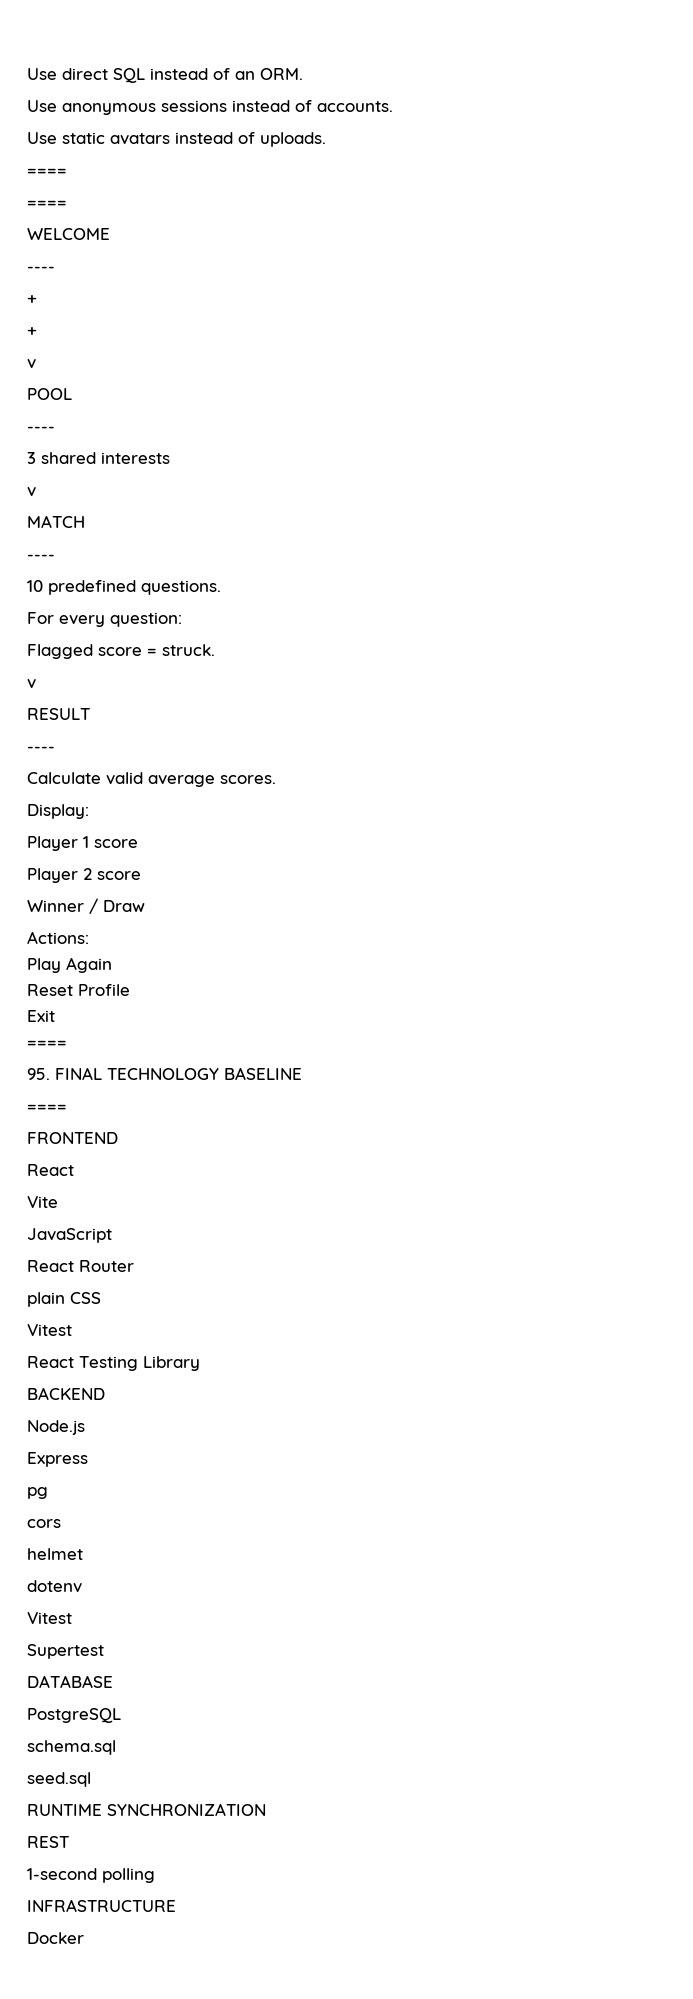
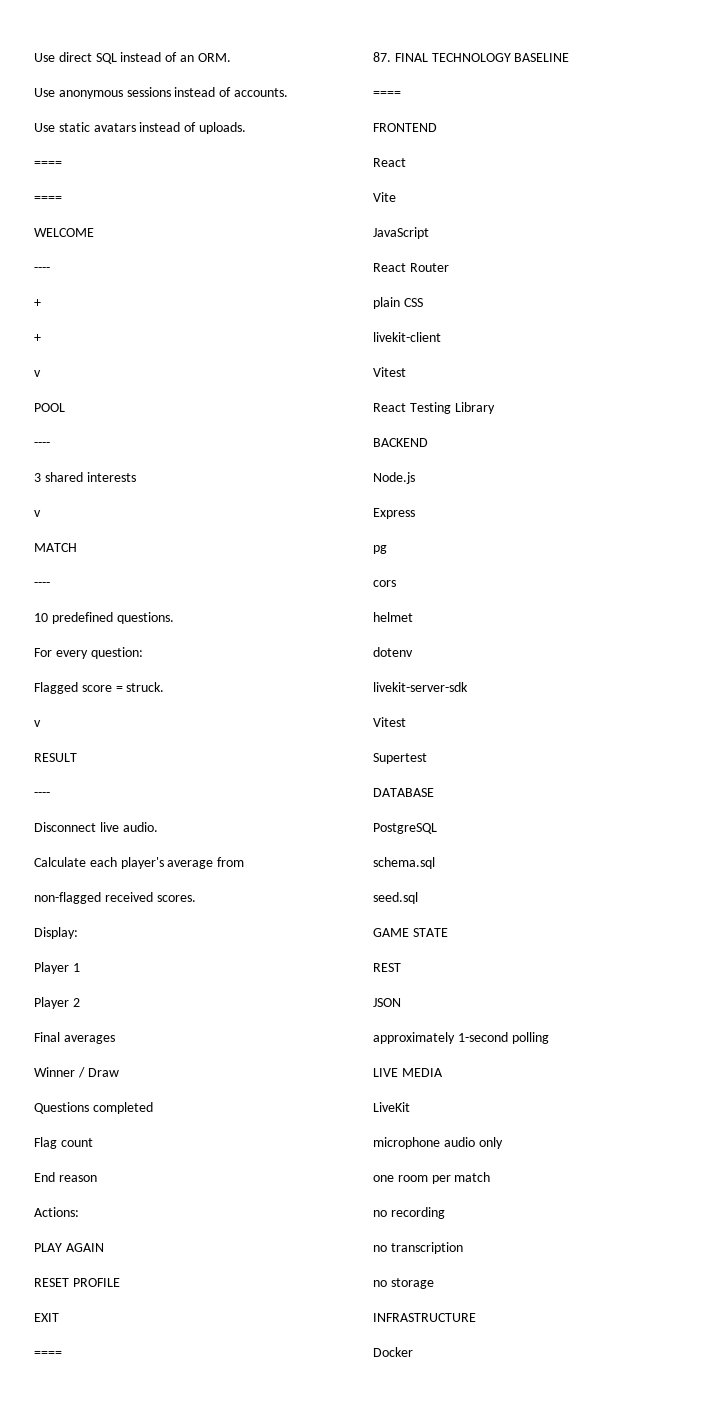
[27,772,215,787] Calculate valid average -> [34,822,158,832] [34,857,245,869] [34,892,153,904] Disconnect live audio. // Calculate each player's average from // non-flagged received
[94,839,138,848] score -> (80, 967) none
[97,871,141,880] score -> [34,1032,115,1044] // Final averages
[27,931,89,944] [27,957,112,973] [27,984,130,996] [27,1010,55,1022] [27,1040,67,1048] [27,1068,50,1080] Actions: // Play Again // Reset Profile // Exit // ==== // 95. -> [34,1102,153,1114] [34,1137,93,1149] [34,1172,97,1182] [34,1207,79,1217] [34,1243,104,1252] [34,1278,120,1287] [34,1313,59,1322] [34,1351,62,1357] [373,52,391,62] Questions completed // Flag count // End reason // Actions: // PLAY AGAIN // RESET PROFILE // EXIT // ==== // 87.
(101, 1298) none -> [373,332,441,342] // livekit-client
(82, 1586) none -> [373,682,468,692] // livekit-server-sdk
[27,1803,266,1816] RUNTIME SYNCHRONIZATION -> [373,928,448,937] GAME STATE
(69, 1842) none -> [373,998,401,1007] [373,1032,455,1044] JSON // approximately
(155, 1875) none -> [373,1068,443,1077] [373,1102,410,1112] [373,1137,503,1149] [373,1172,491,1184] [373,1207,445,1219] [373,1242,463,1254] [373,1278,434,1289] // LIVE MEDIA // LiveKit // microphone audio only // one room per match // no recording // no transcription // no storage

